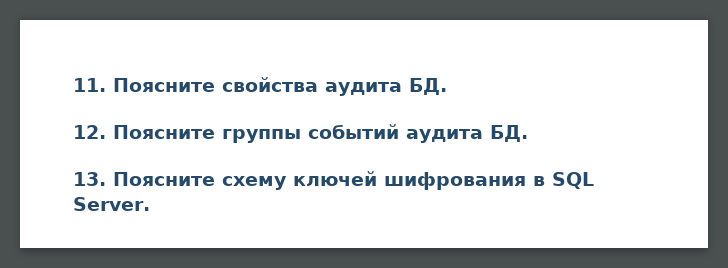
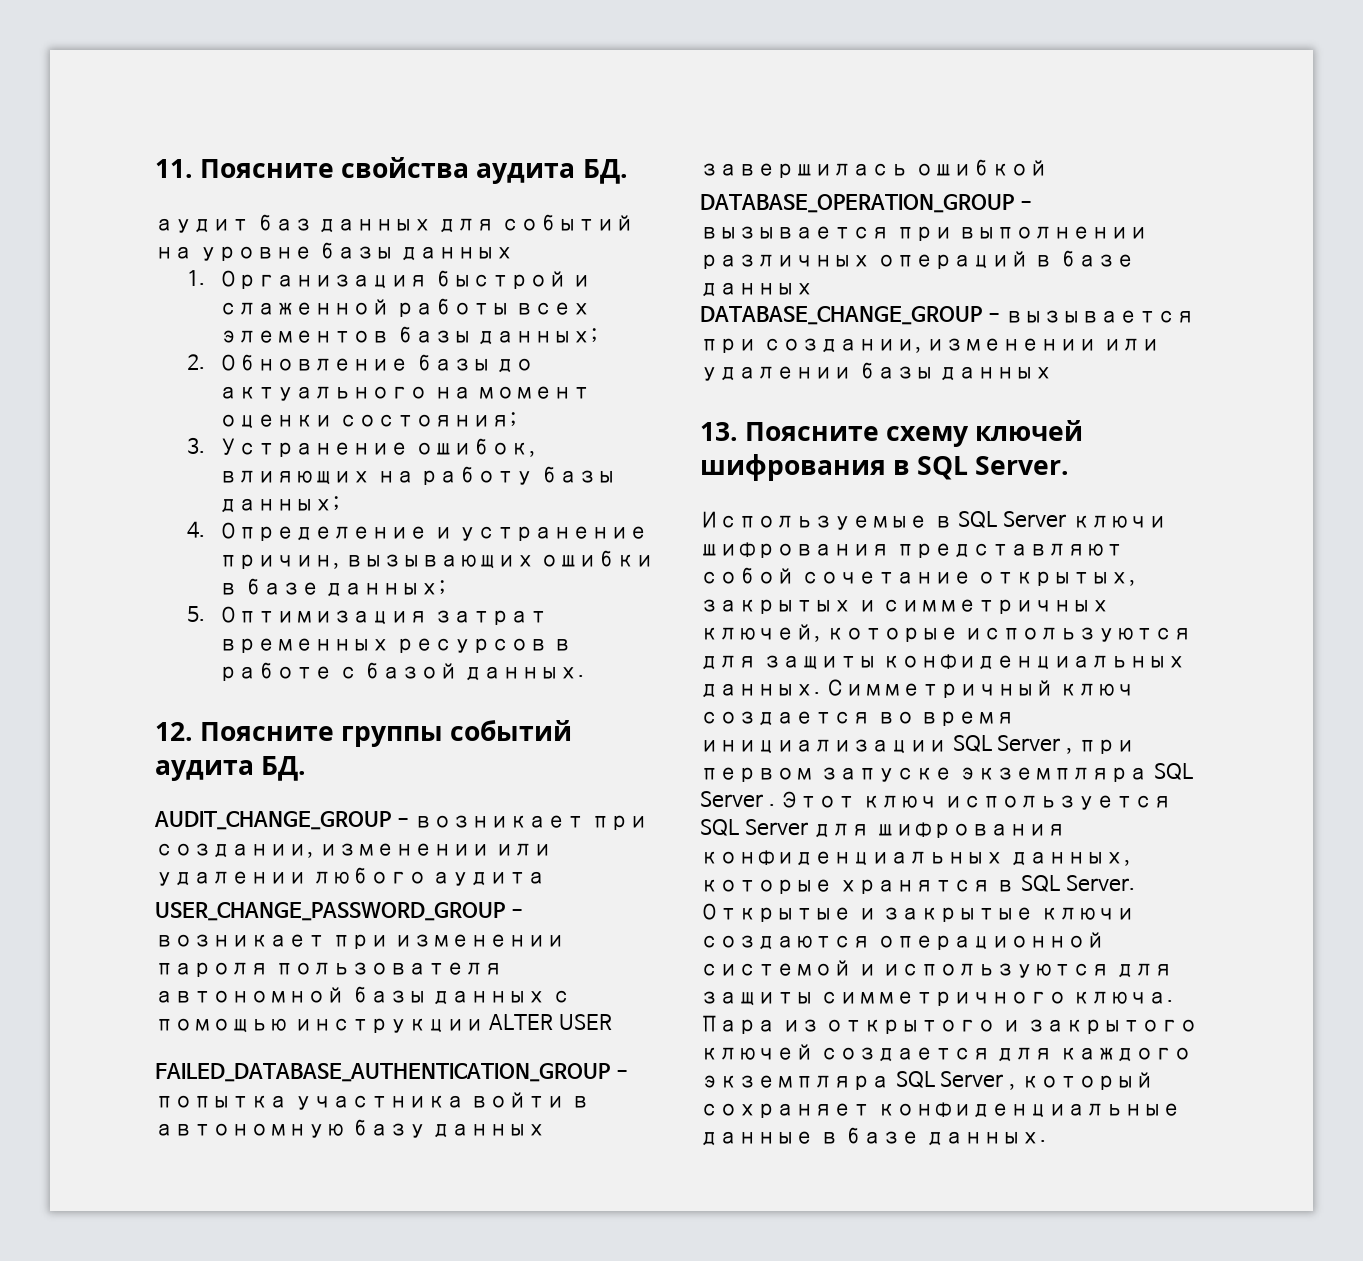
(447, 86) none -> [155,214,634,233] [155,242,515,261] [186,270,592,289] [218,298,592,317] [218,326,598,345] [186,354,535,373] [218,386,592,401] [218,412,516,429] [186,437,535,457] [218,466,616,485] [218,496,339,513] [186,521,649,541] [218,550,655,569] [218,578,446,597] [186,606,548,625] [218,638,573,653] [218,662,584,681] // аудит баз данных для событий на уровне базы данных // 1. Организация быстрой и слаженной работы всех элементов базы данных; // 2. Обновление базы до актуального на момент оценки состояния; // 3. Устранение ошибок, влияющих на работу базы данных; // 4. Определение и устранение причин, вызывающих ошибки в базе данных; // 5. Оптимизация затрат временных ресурсов в работе с базой данных.
(528, 133) none -> [154,811,649,830] [155,843,553,858] [155,867,547,886] [155,902,523,921] [155,934,566,949] [155,962,503,977] [155,986,572,1005] [155,1014,612,1033] [155,1063,628,1082] [155,1092,591,1110] [155,1119,547,1138] [700,159,1048,178] [700,194,1032,213] [700,226,1149,241] [700,250,1136,269] [700,282,814,297] [700,306,1196,325] [700,338,1161,353] [700,362,1054,381] // AUDIT_CHANGE_GROUP - возникает при создании, изменении или удалении любого аудита // USER_CHANGE_PASSWORD_GROUP - возникает при изменении пароля пользователя автономной базы данных с помощью инструкции ALTER USER // FAILED_DATABASE_AUTHENTICATION_GROUP - попытка участника войти в автономную базу данных завершилась ошибкой // DATABASE_OPERATION_GROUP - вызывается при выполнении различных операций в базе данных // DATABASE_CHANGE_GROUP - вызывается при создании, изменении или удалении базы данных
(150, 204) none -> [700,511,1167,530] [700,542,1124,558] [700,567,1136,586] [700,599,1111,614] [700,624,1193,642] [700,654,1187,670] [700,679,1136,698] [700,711,1016,726] [700,735,1135,754] [700,763,1194,782] [700,791,1172,810] [700,819,1067,838] [700,850,1130,866] [700,875,1135,894] [700,903,1136,922] [700,932,1105,950] [700,960,1174,978] [700,991,1174,1006] [700,1015,1198,1034] [700,1044,1193,1062] [700,1071,1154,1090] [700,1102,1181,1118] [700,1127,1047,1146] // Используемые в SQL Server ключи шифрования представляют собой сочетание открытых, закрытых и симметричных ключей, которые используются для защиты конфиденциальных данных. Симметричный ключ создается во время инициализации SQL Server , при первом запуске экземпляра SQL Server . Этот ключ используется SQL Server для шифрования конфиденциальных данных, которые хранятся в SQL Server. Открытые и закрытые ключи создаются операционной системой и используются для защиты симметричного ключа. Пара из открытого и закрытого ключей создается для каждого экземпляра SQL Server , который сохраняет конфиденциальные данные в базе данных.

